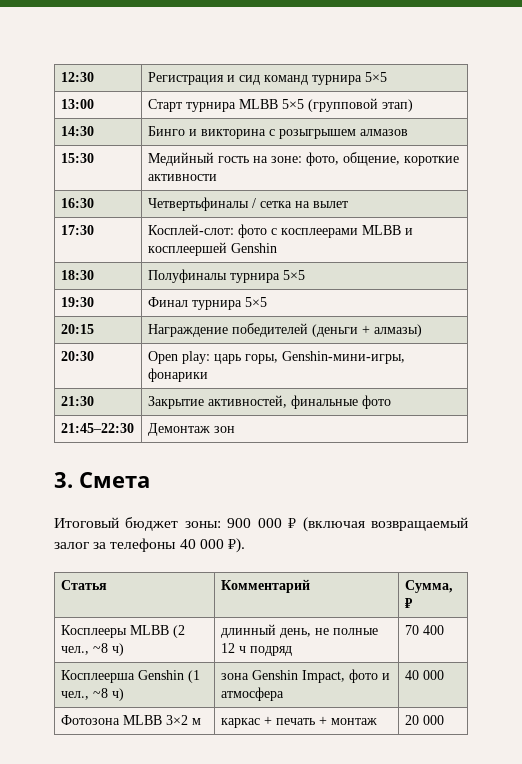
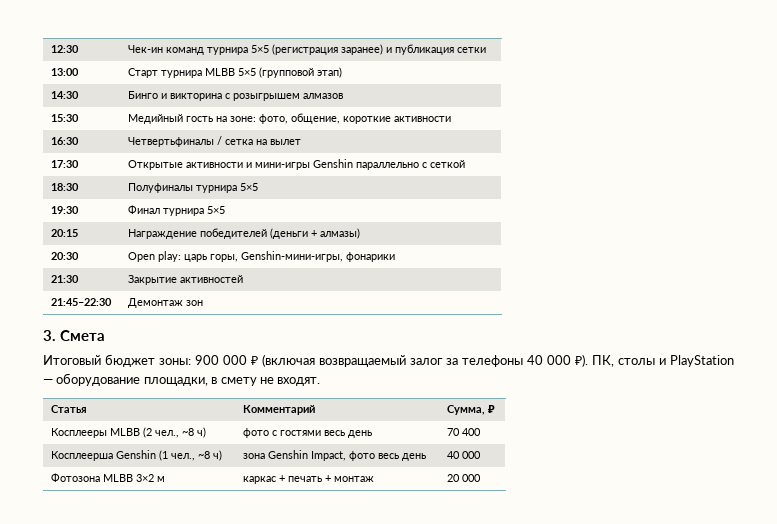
[147,72,260,85] Регистрация и сид -> [128,45,164,53] Чек-ин
(387, 77) none -> [272,44,487,55] (регистрация заранее) и публикация сетки
[147,224,413,238] [147,242,277,256] Косплей-слот: фото с косплеерами MLBB и косплеершей Genshin -> [128,159,466,170] Открытые активности и мини-игры Genshin параллельно с сеткой
[207,395,391,409] активностей, финальные фото -> [180,275,244,283] активностей
(245, 545) none -> [592,355,734,367] [43,373,321,386] ПК, столы и PlayStation — оборудование площадки, в смету не входят.
[220,624,378,638] [220,643,292,656] длинный день, не полные 12 ч подряд -> [243,428,373,438] фото с гостями весь день
[381,673,390,680] [220,687,284,701] и атмосфера -> [378,453,427,461] весь день

